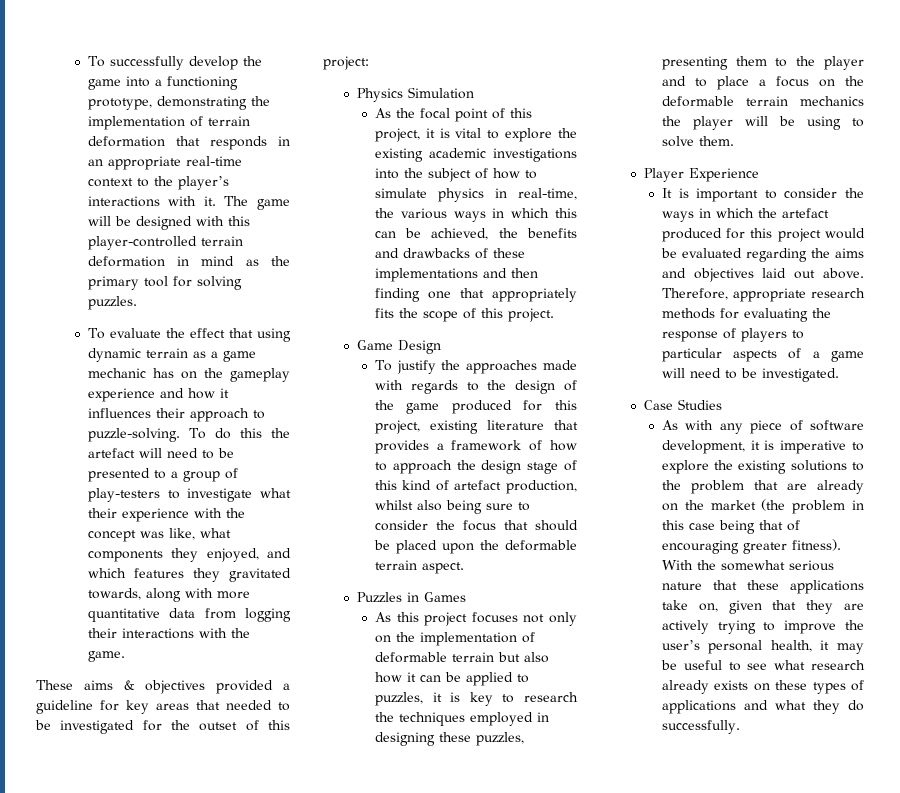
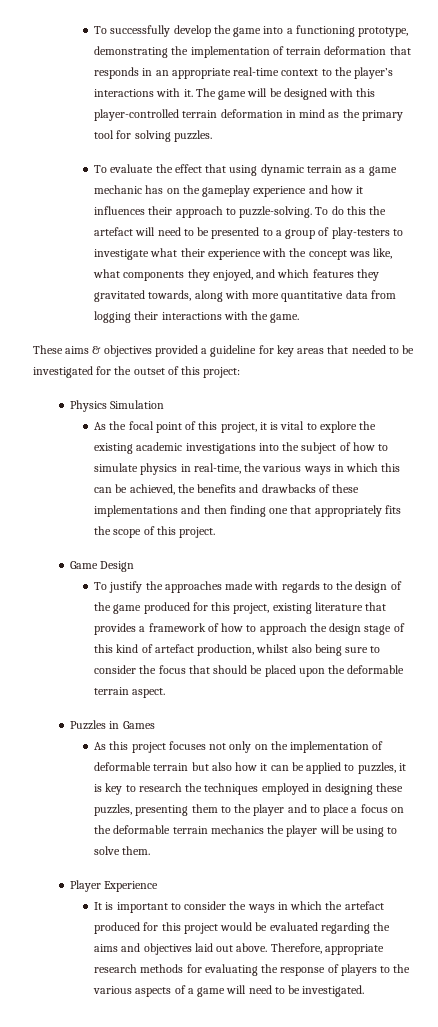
[661,348,722,362] particular -> [393,964,411,973] [93,986,133,994] the various
[643,399,722,410] [661,420,864,434] [661,440,864,454] [661,460,864,474] [661,480,864,494] [661,499,864,514] [661,520,800,534] [661,539,841,554] [661,560,834,571] [661,580,864,594] [661,600,864,614] [661,620,864,634] [661,640,864,654] [660,660,865,671] [661,680,864,694] [661,700,864,714] [661,720,740,734] // Case Studies // As with any piece of software development, it is imperative to explore the existing solutions to the problem that are already on the market (the problem in this case being that of encouraging greater fitness). With the somewhat serious nature that these applications take on, given that they are actively trying to improve the user’s personal health, it may be useful to see what research already exists on these types of applications and what they do successfully. -> (365, 991) none

